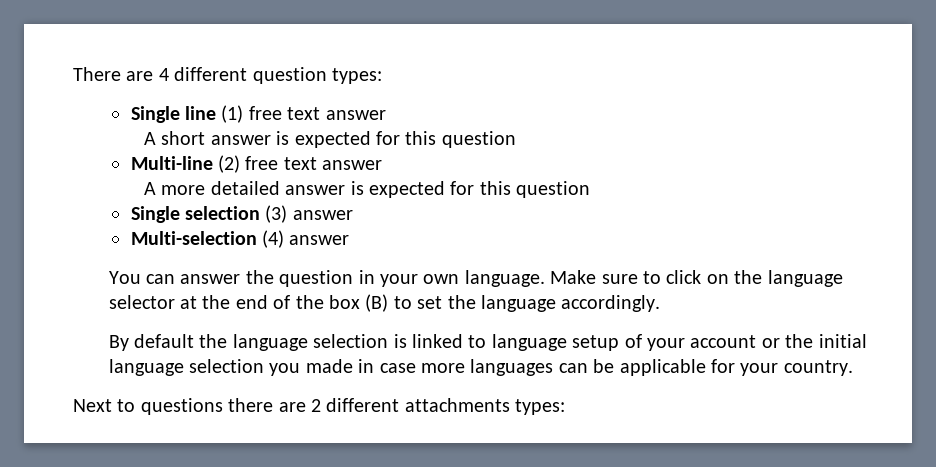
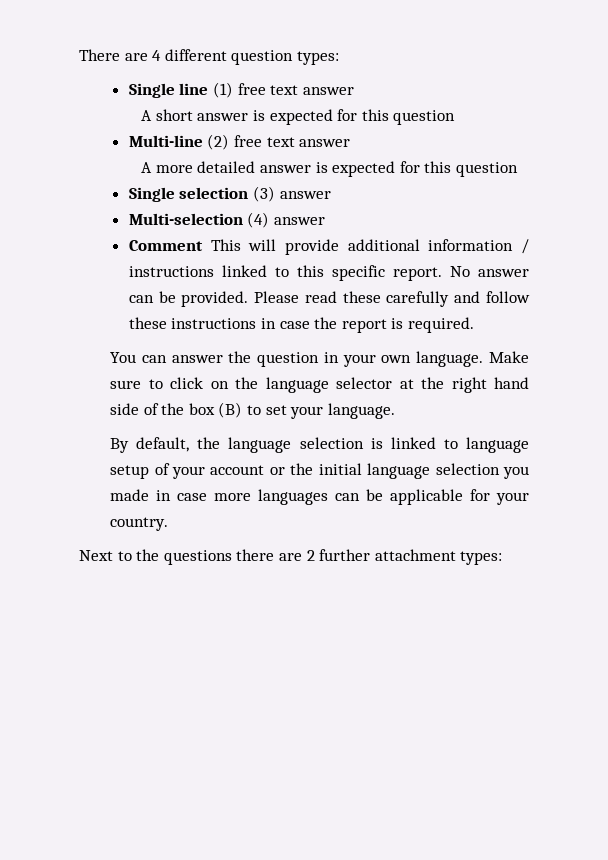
(350, 240) none -> [128,239,529,255] [128,265,529,281] [128,291,530,307] [128,317,474,333] // Comment This will provide additional information / instructions linked to this specific report. No answer can be provided. Please read these carefully and follow these instructions in case the report is required.
[235,295,268,309] end -> [451,377,529,393] [110,403,140,415] right hand side
[447,295,661,312] the language accordingly. -> [290,403,395,419] your language.
[133,334,194,348] default -> [136,437,190,452] default,
(136, 405) none -> [136,549,160,561] the
[326,398,510,412] different attachments -> [319,549,456,561] further attachment

